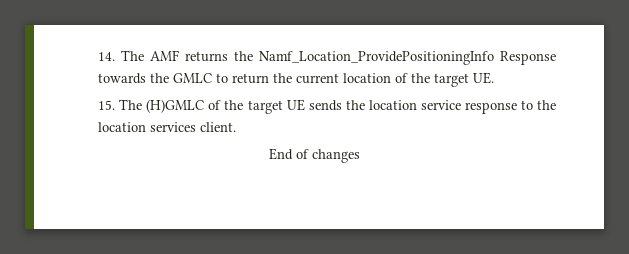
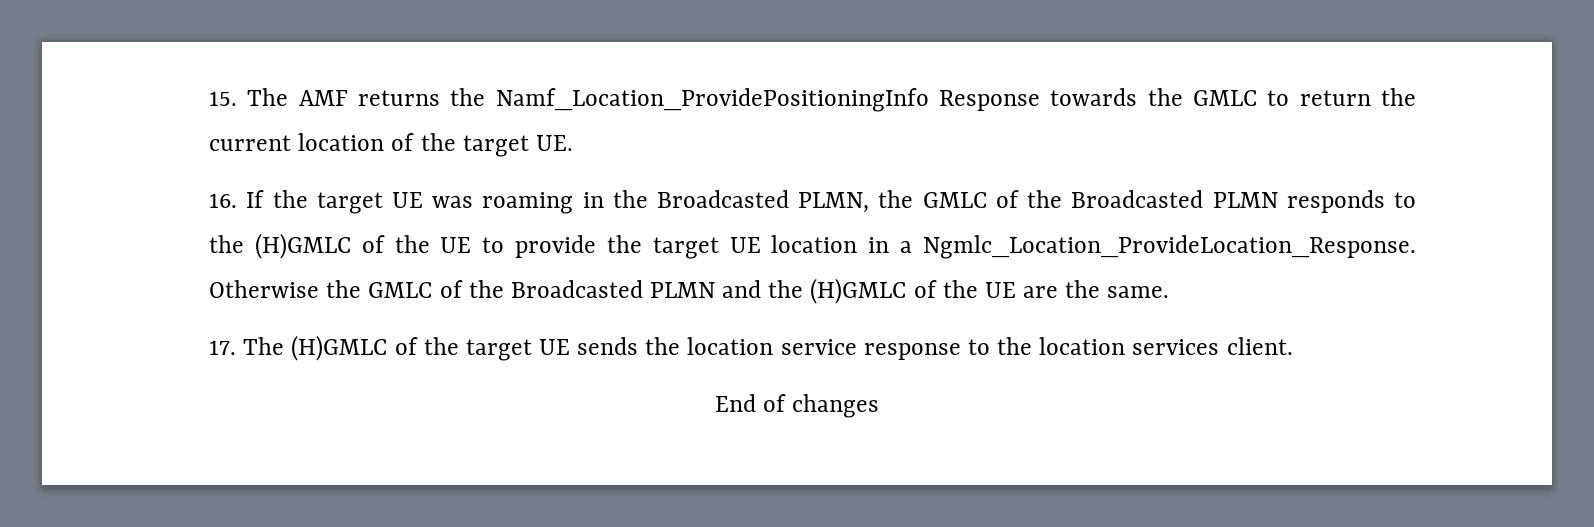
[98,52,116,61] 14. -> [209,91,238,106] 15.
[98,100,116,110] 15. -> [209,190,1417,214] [209,233,1417,259] [209,278,1170,304] [209,340,237,355] 16. If the target UE was roaming in the Broadcasted PLMN, the GMLC of the Broadcasted PLMN responds to the (H)GMLC of the UE to provide the target UE location in a Ngmlc_Location_ProvideLocation_Response. Otherwise the GMLC of the Broadcasted PLMN and the (H)GMLC of the UE are the same. // 17.

